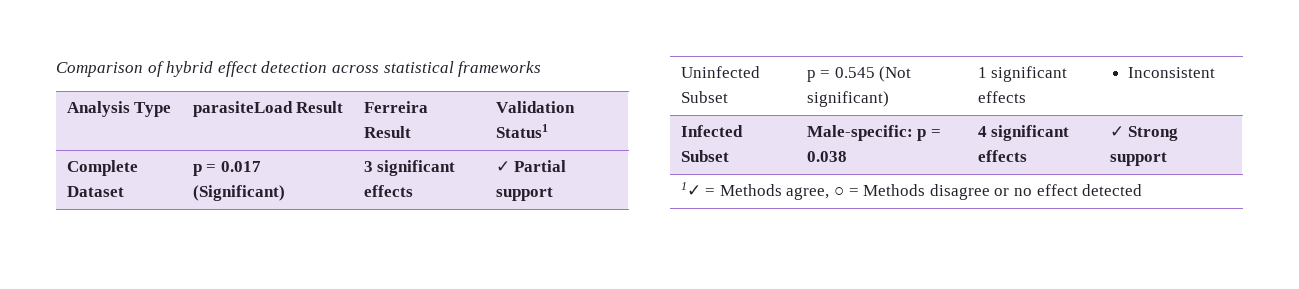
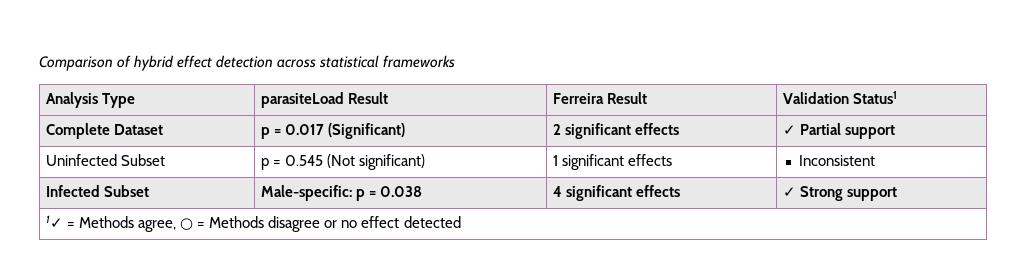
[363,161,373,172] 3 -> [552,124,561,135] 2

